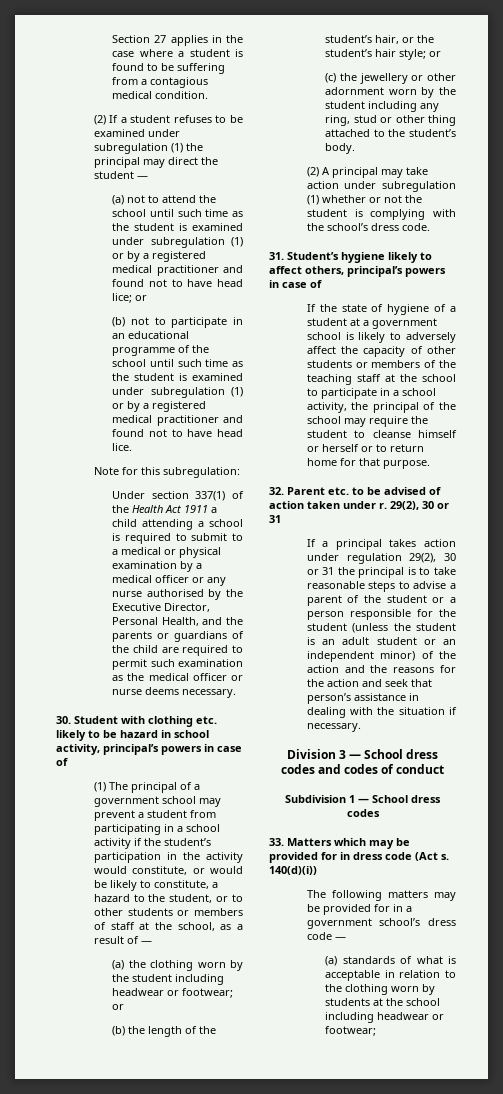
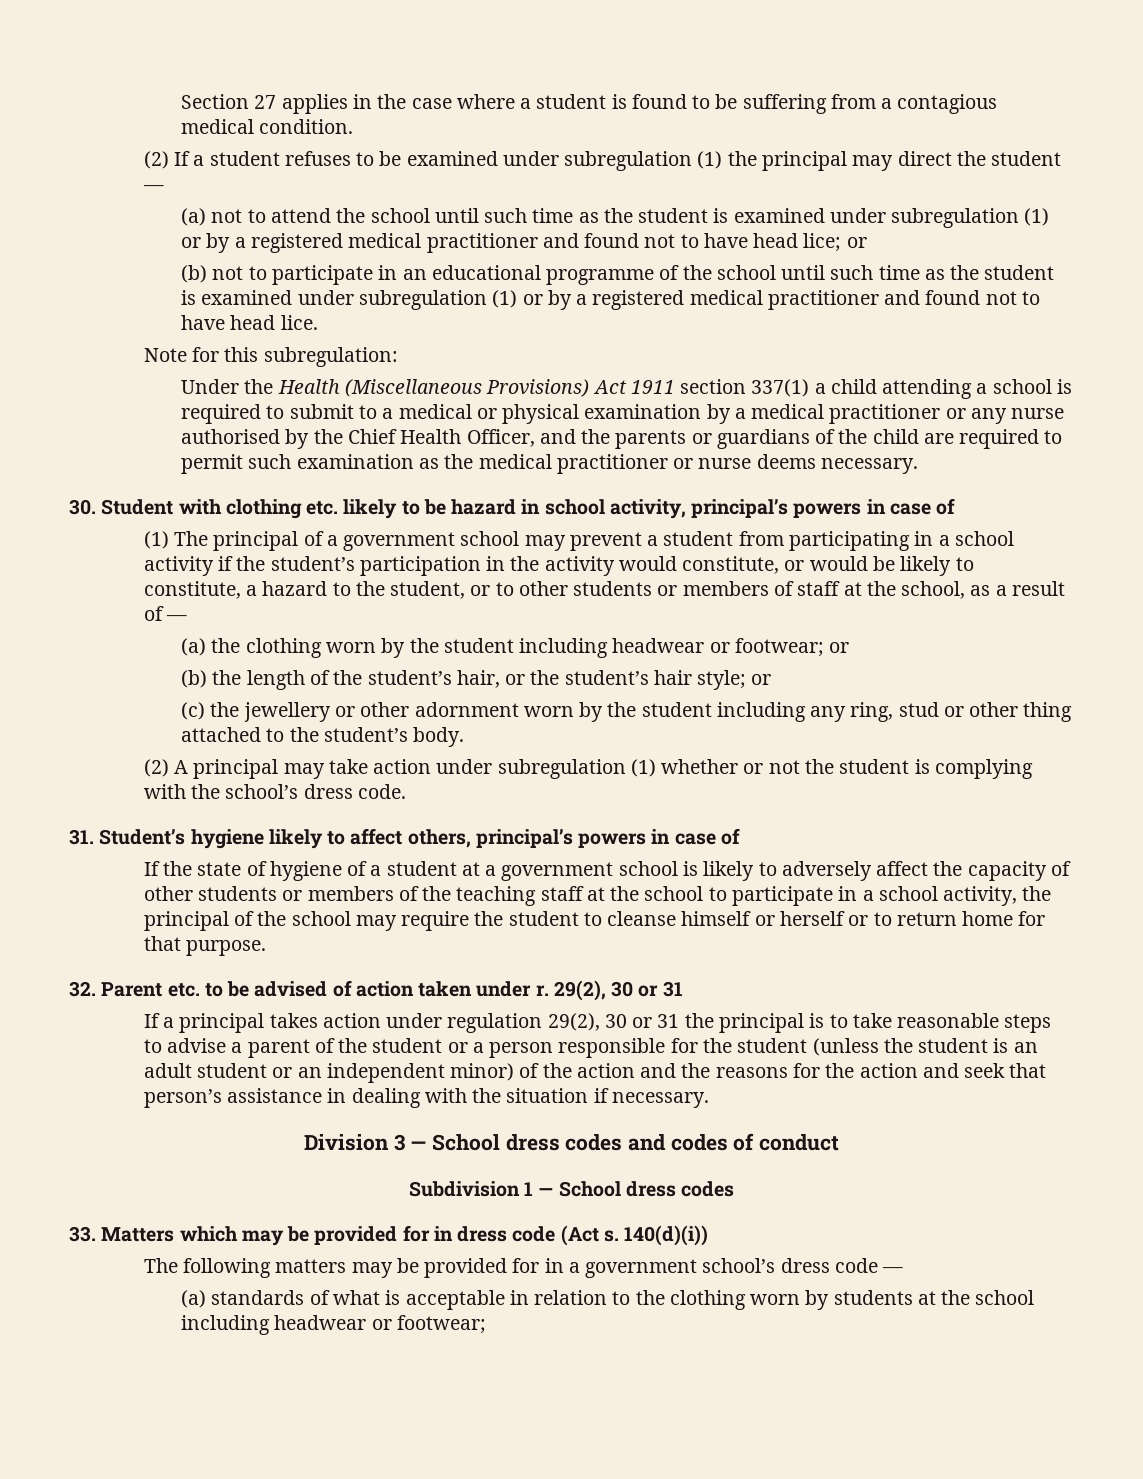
[151,491,244,501] [112,505,209,513] section 337(1) of the Health Act 1911 -> [244,379,810,397] the Health (Miscellaneous Provisions) Act 1911 section 337(1)
[155,575,190,583] officer -> [829,404,941,424] practitioner
[112,603,211,612] [112,617,199,626] Executive Director, Personal Health, -> [347,429,535,447] Chief Health Officer,
[192,673,227,681] officer -> [556,454,668,474] practitioner

